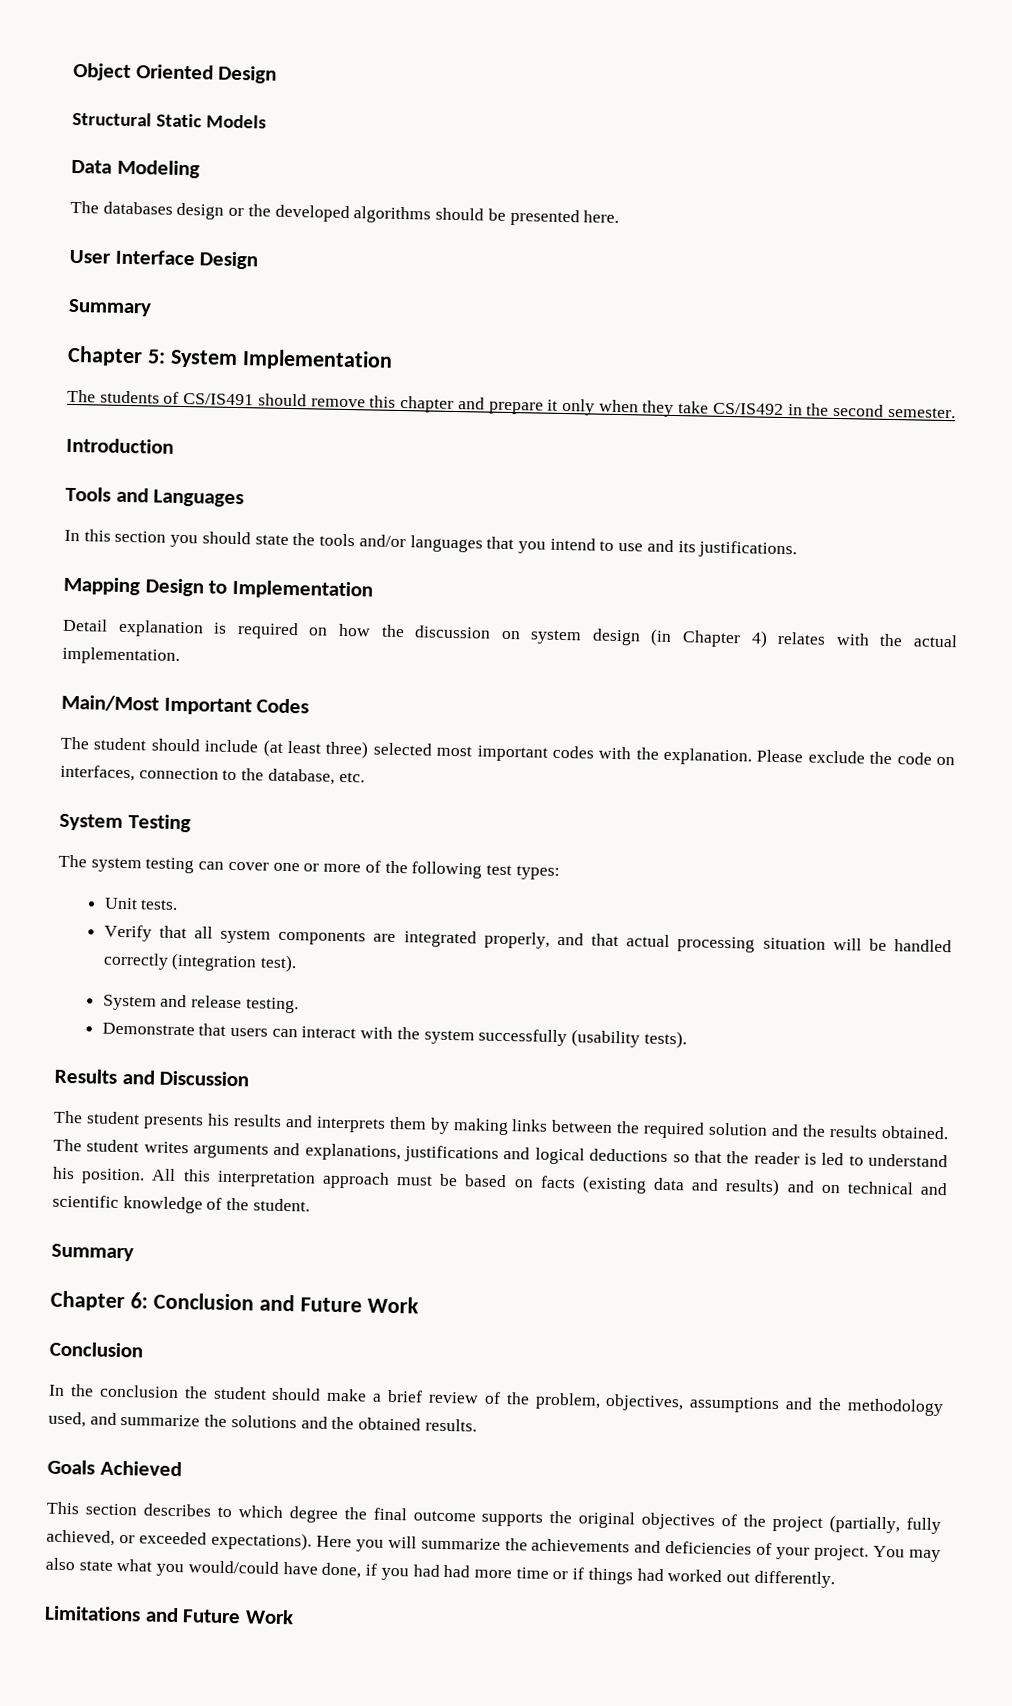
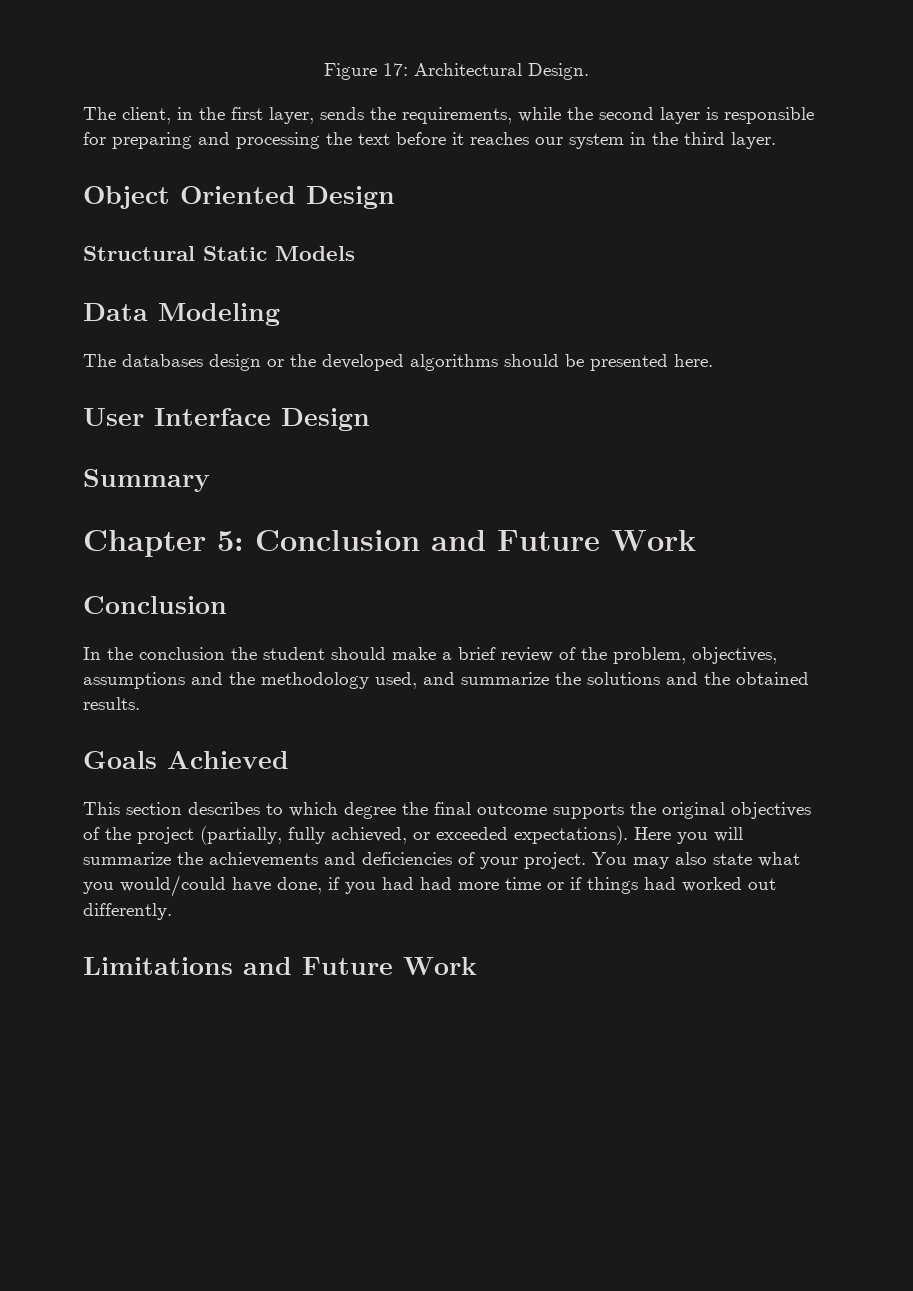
(73, 71) none -> [324,63,589,80] [83,107,814,124] [83,132,776,149] Figure 17: Architectural Design. // The client, in the first layer, sends the requirements, while the second layer is responsible for preparing and processing the text before it reaches our system in the third layer. //
[169,349,393,371] [67,389,956,419] [66,437,174,454] [65,486,245,508] [64,529,798,559] [63,576,373,600] [62,618,959,648] [62,646,180,665] [61,694,310,716] [60,736,956,766] [60,764,365,785] [59,813,191,833] [58,854,560,880] [103,897,179,910] [103,924,953,953] [102,952,297,973] [102,994,299,1014] [101,1022,687,1049] [54,1068,250,1087] [53,1110,950,1140] [53,1138,949,1168] [52,1166,948,1197] [52,1194,310,1214] [51,1243,134,1262] [50,1290,148,1312] System Implementation // The students of CS/IS491 should remove this chapter and prepare it only when they take CS/IS492 in the second semester. // Introduction // Tools and Languages // In this section you should state the tools and/or languages that you intend to use and its justifications. // Mapping Design to Implementation // Detail explanation is required on how the discussion on system design (in Chapter 4) relates with the actual implementation. // Main/Most Important Codes // The student should include (at least three) selected most important codes with the explanation. Please exclude the code on interfaces, connection to the database, etc. // System Testing // The system testing can cover one or more of the following test types: // Unit tests. // Verify that all system components are integrated properly, and that actual processing situation will be handled correctly (integration test). // System and release testing. // Demonstrate that users can interact with the system successfully (usability tests). // Results and Discussion // The student presents his results and interprets them by making links between the required solution and the results obtained. The student writes arguments and explanations, justifications and logical deductions so that the reader is led to understand his position. All this interpretation approach must be based on facts (existing data and results) and on technical and scientific knowledge of the student. // Summary // Chapter 6: -> (244, 541) none

